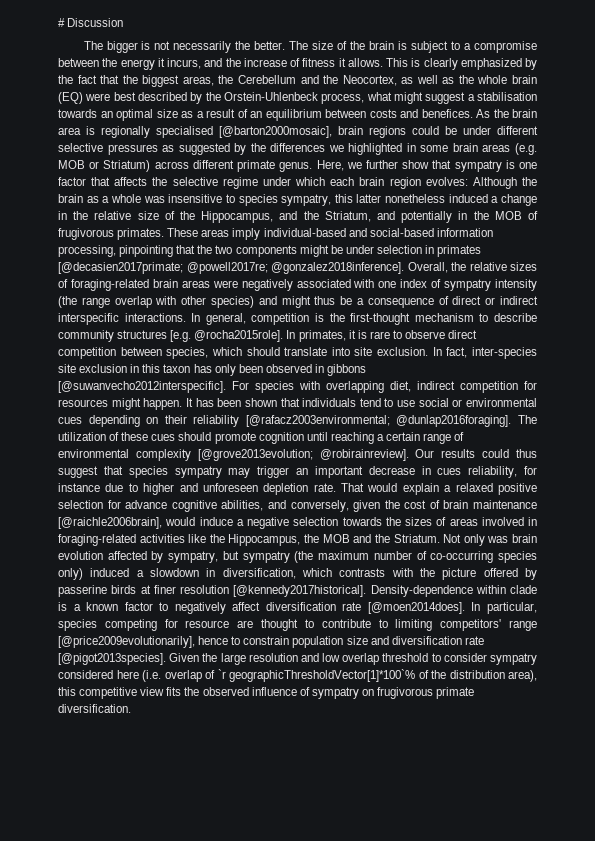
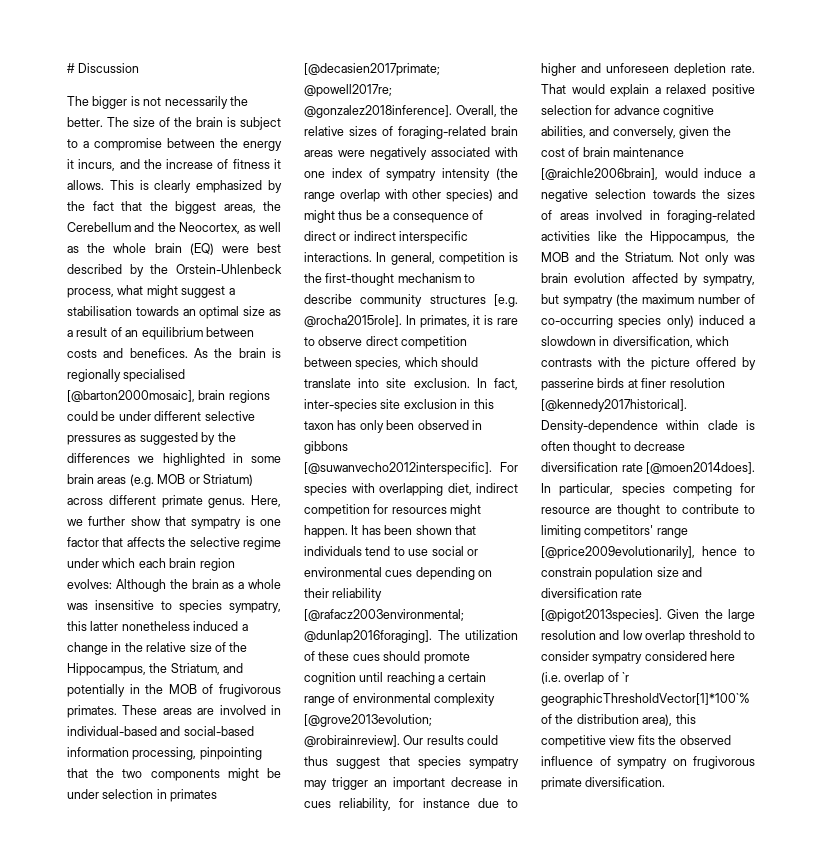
[58,127,81,135] area -> (266, 353) none
[279,211,298,220] and -> (146, 669) none
[232,228,261,240] imply -> [197,705,281,715] are involved in
[73,602,261,614] a known factor to negatively affect -> [541,441,686,454] often thought to decrease

